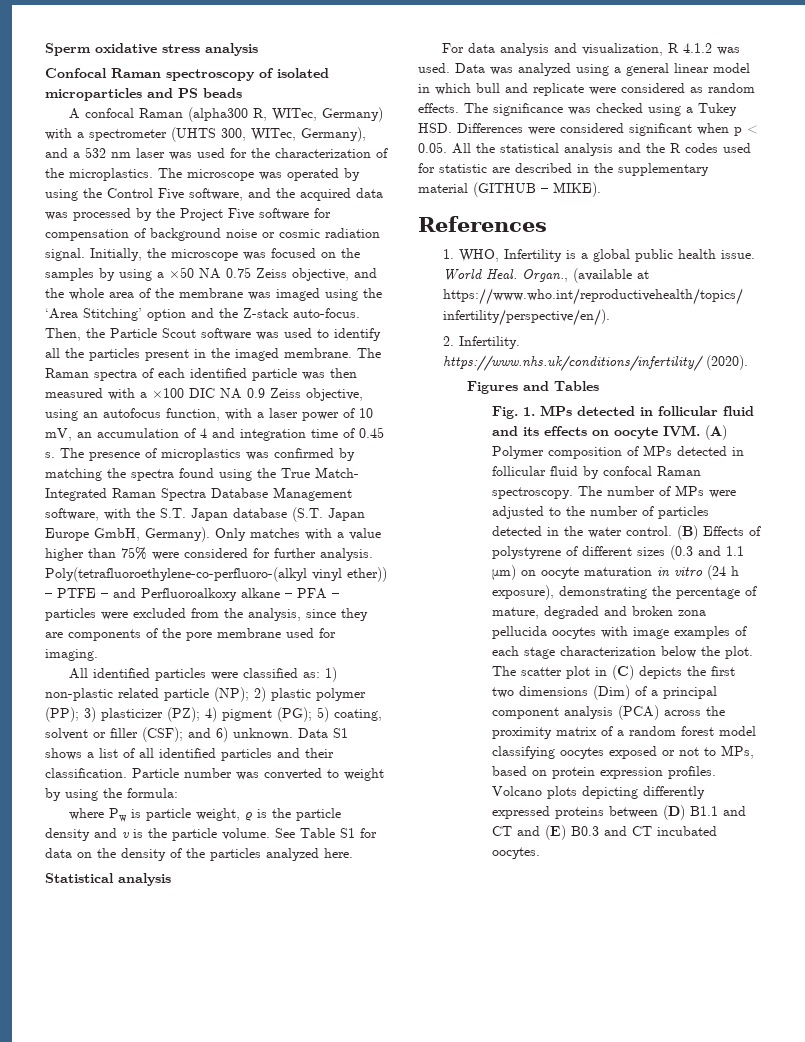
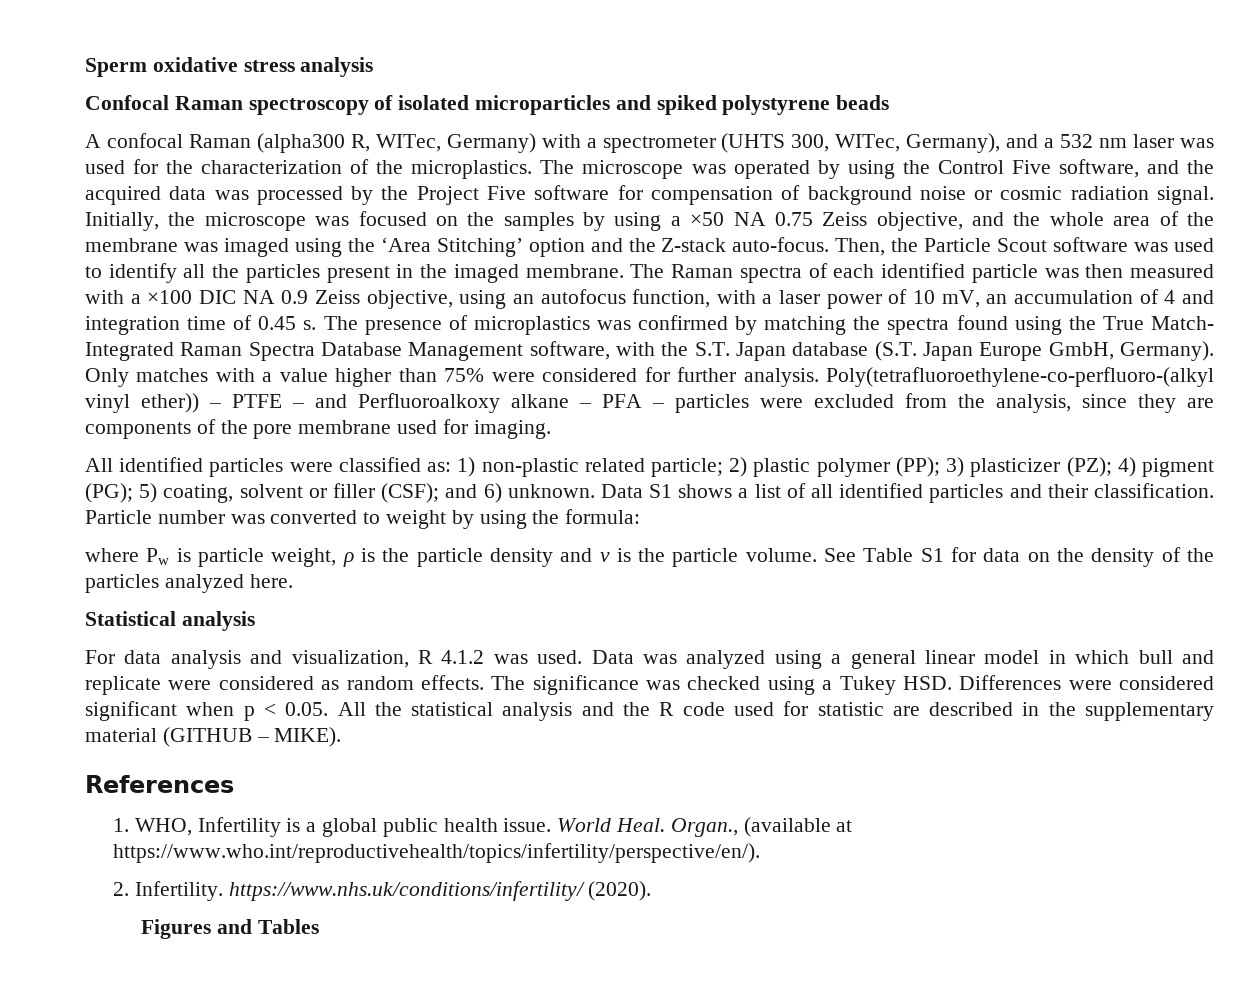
[178,88,198,98] PS -> [656,95,831,115] spiked polystyrene
[164,687,249,702] particle (NP); -> [651,458,723,477] particle;
[685,143,718,153] codes -> [682,702,725,716] code
[491,405,754,419] [491,425,727,440] [491,445,744,459] [491,466,701,479] [491,485,736,499] [491,506,709,519] [491,525,761,540] [491,545,744,560] [491,565,739,580] [491,585,757,600] [491,606,706,619] [491,626,747,639] [491,646,753,659] [491,665,735,680] [491,685,717,700] [491,705,725,720] [491,726,756,739] [491,745,754,759] [491,766,716,779] [491,786,705,799] [491,805,746,820] [491,825,717,840] [491,847,540,859] // Fig. 1. MPs detected in follicular fluid and its effects on oocyte IVM. (A) Polymer composition of MPs detected in follicular fluid by confocal Raman spectroscopy. The number of MPs were adjusted to the number of particles detected in the water control. (B) Effects of polystyrene of different sizes (0.3 and 1.1 μm) on oocyte maturation in vitro (24 h exposure), demonstrating the percentage of mature, degraded and broken zona pellucida oocytes with image examples of each stage characterization below the plot. The scatter plot in (C) depicts the first two dimensions (Dim) of a principal component analysis (PCA) across the proximity matrix of a random forest model classifying oocytes exposed or not to MPs, based on protein expression profiles. Volcano plots depicting differently expressed proteins between (D) B1.1 and CT and (E) B0.3 and CT incubated oocytes. -> (319, 926) none

